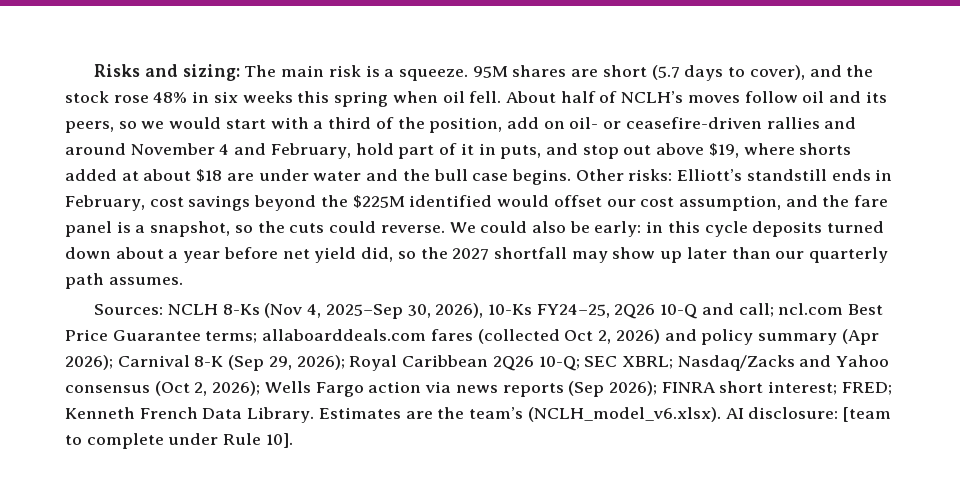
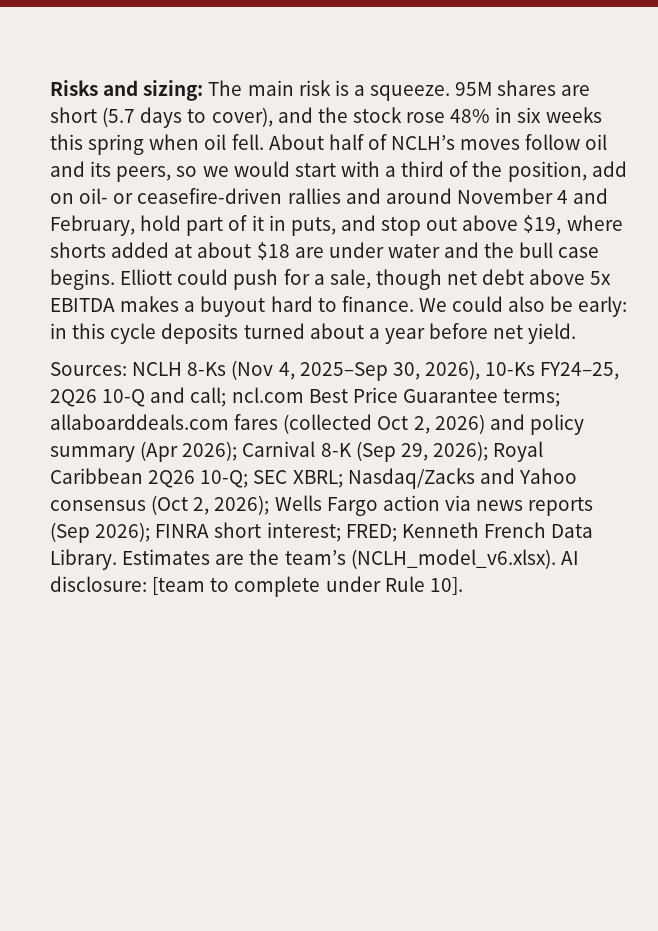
[575,169,893,181] [65,195,889,211] [65,221,445,237] Other risks: Elliott’s standstill ends in February, cost savings beyond the $225M identified would offset our cost assumption, and the fare panel is a snapshot, so the cuts could reverse. -> [120,269,612,290] [50,296,414,317] Elliott could push for a sale, though net debt above 5x EBITDA makes a buyout hard to finance.
[65,247,111,259] down -> (305, 331) none
[314,247,889,263] [65,273,183,289] yield did, so the 2027 shortfall may show up later than our quarterly path assumes. -> [528,323,577,344] yield.

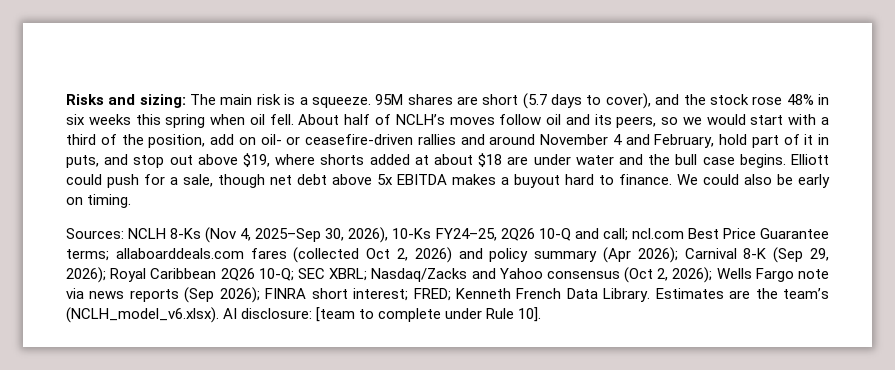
[578,296,628,317] [50,323,577,344] early: in this cycle deposits turned about a year before net yield. -> [798,174,830,188] [66,194,132,208] early on timing.
[382,495,440,511] action -> [798,269,829,279] note

